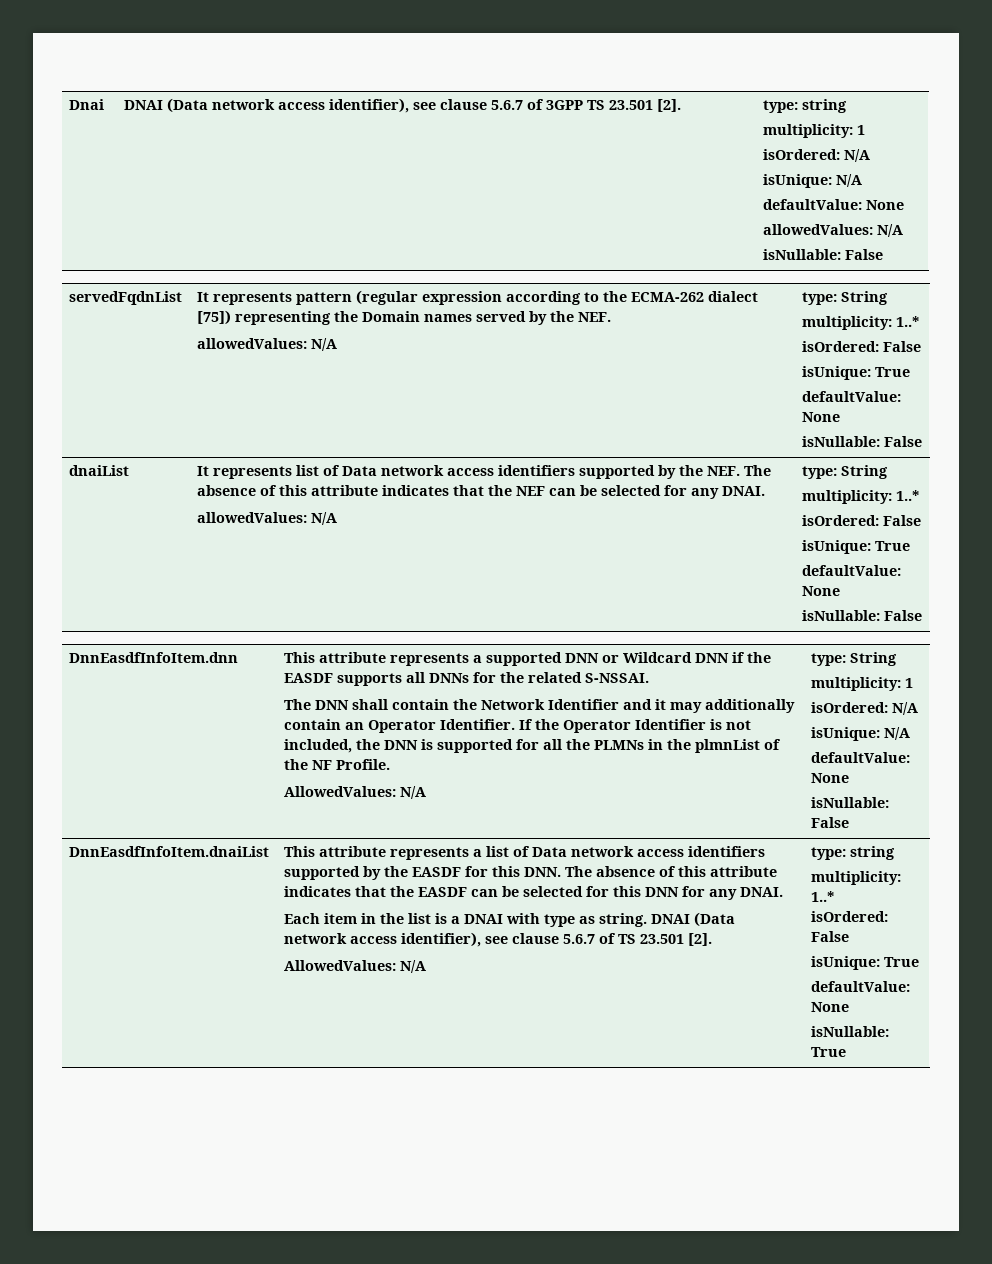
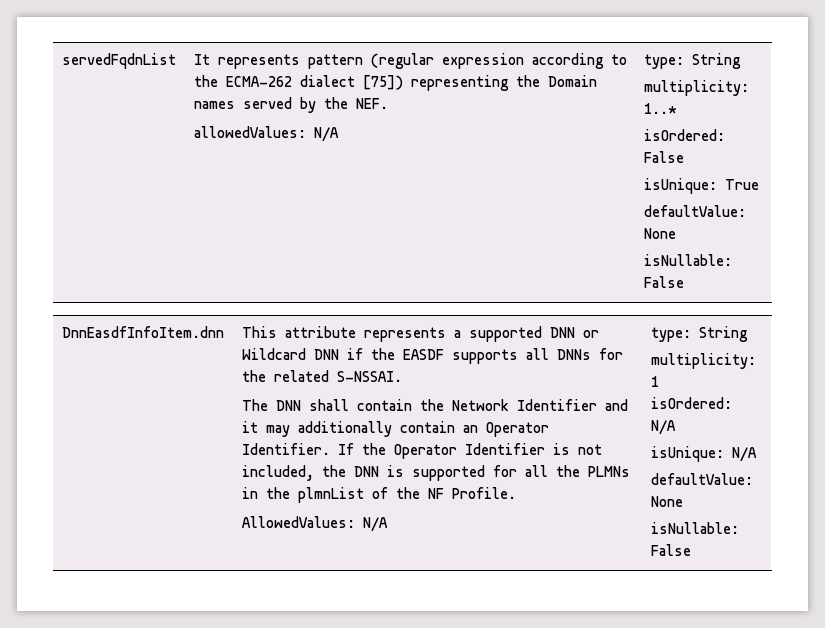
[69,99,105,110] [124,98,682,113] [763,99,848,113] [763,124,866,138] [763,149,871,162] [763,174,863,188] [763,199,905,210] [763,224,904,237] [763,249,884,260] Dnai | DNAI (Data network access identifier), see clause 5.6.7 of 3GPP TS 23.501 [2]. | type: string // multiplicity: 1 // isOrdered: N/A // isUnique: N/A // defaultValue: None // allowedValues: N/A // isNullable: False // -> (61, 61) none
[69,465,130,476] [197,465,772,479] [197,485,766,499] [197,512,338,525] [802,465,889,479] [802,490,920,504] [802,515,922,526] [802,540,911,554] [802,565,902,576] [802,586,841,596] [802,610,923,621] // dnaiList | It represents list of Data network access identifiers supported by the NEF. The absence of this attribute indicates that the NEF can be selected for any DNAI. // allowedValues: N/A | type: String // multiplicity: 1..* // isOrdered: False // isUnique: True // defaultValue: None // isNullable: False -> (684, 282) none
[69,846,270,857] [284,846,766,860] [284,866,778,880] [284,886,784,900] [284,912,736,927] [284,932,713,947] [284,960,427,973] [811,846,896,860] [811,871,902,885] [811,891,835,902] [811,911,889,922] [811,931,850,942] [811,956,920,970] [811,981,911,992] [811,1002,850,1012] [811,1026,890,1037] [811,1047,847,1057] // DnnEasdfInfoItem.dnaiList | This attribute represents a list of Data network access identifiers supported by the EASDF for this DNN. The absence of this attribute indicates that the EASDF can be selected for this DNN for any DNAI. // Each item in the list is a DNAI with type as string. DNAI (Data network access identifier), see clause 5.6.7 of TS 23.501 [2]. // AllowedValues: N/A | type: string // multiplicity: 1..* // isOrdered: False // isUnique: True // defaultValue: None // isNullable: True -> (691, 550) none

